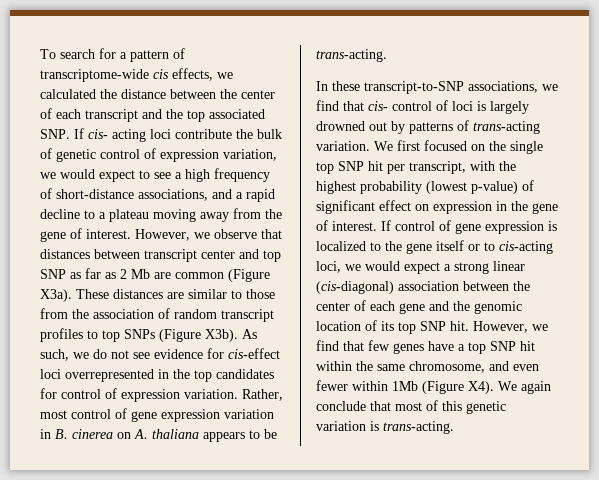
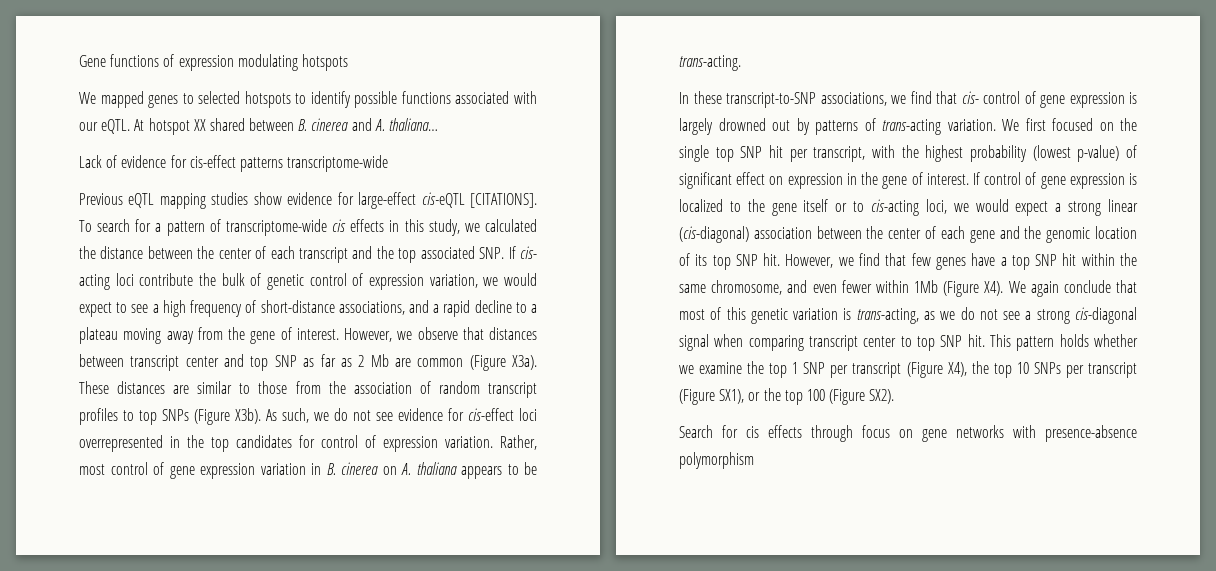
(40, 54) none -> [79,54,348,71] [79,91,537,108] [79,118,439,135] [79,155,389,172] [79,192,538,209] Gene functions of expression modulating hotspots // We mapped genes to selected hotspots to identify possible functions associated with our eQTL. At hotspot XX shared between B. cinerea and A. thaliana… // Lack of evidence for cis-effect patterns transcriptome-wide // Previous eQTL mapping studies show evidence for large-effect cis-eQTL [CITATIONS].
[172,68,213,81] effects, -> [350,219,460,236] effects in this study,
[452,101,473,111] loci -> [1040,92,1125,108] gene expression
[383,421,454,434] trans-acting. -> [856,307,1137,324] [679,334,1138,351] [679,361,1137,378] [679,388,895,405] [679,425,1137,442] [679,452,754,469] trans-acting, as we do not see a strong cis-diagonal signal when comparing transcript center to top SNP hit. This pattern holds whether we examine the top 1 SNP per transcript (Figure X4), the top 10 SNPs per transcript (Figure SX1), or the top 100 (Figure SX2). // Search for cis effects through focus on gene networks with presence-absence polymorphism

